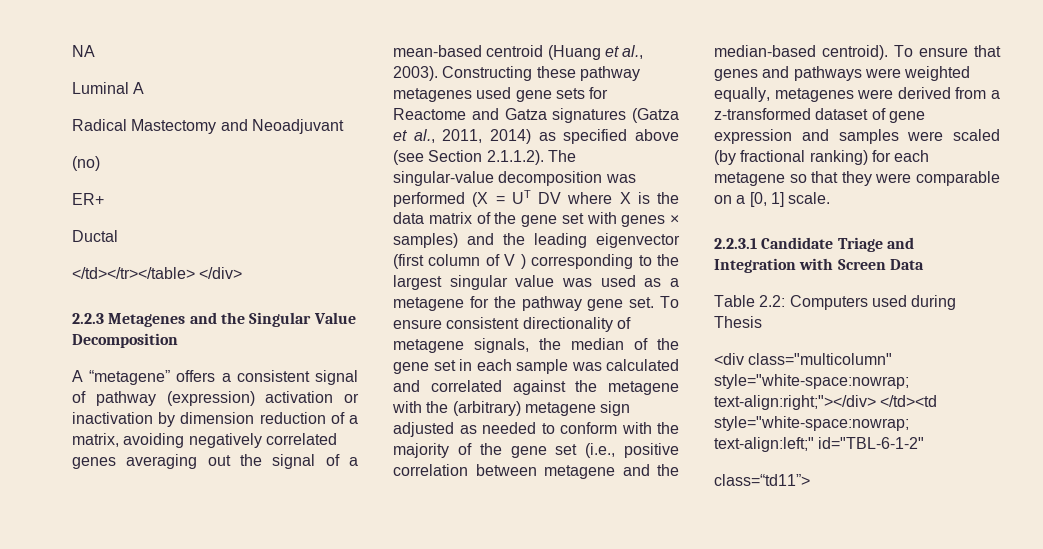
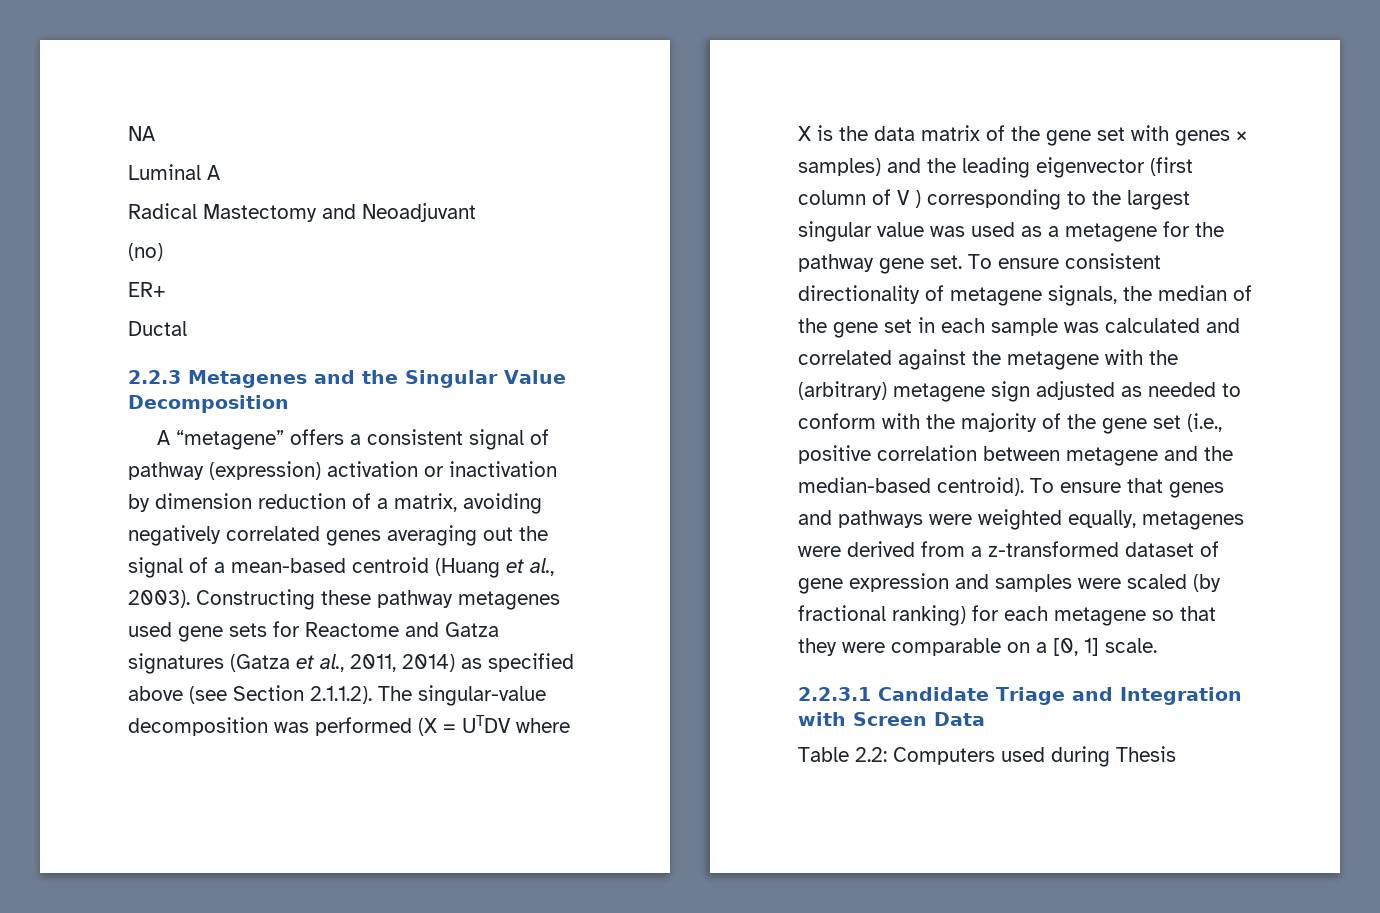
[72,267,243,279] // </td></tr></table> </div> -> (187, 328) none
[511,190,561,204] UT DV -> [462,715,511,733] UTDV
[714,353,893,365] [714,374,909,389] [714,395,938,410] [714,416,909,431] [714,437,925,452] [714,474,810,486] // <div class="multicolumn" style="white-space:nowrap; text-align:right;"></div> </td><td style="white-space:nowrap; text-align:left;" id="TBL-6-1-2" // class=“td11”> -> (1176, 754) none

